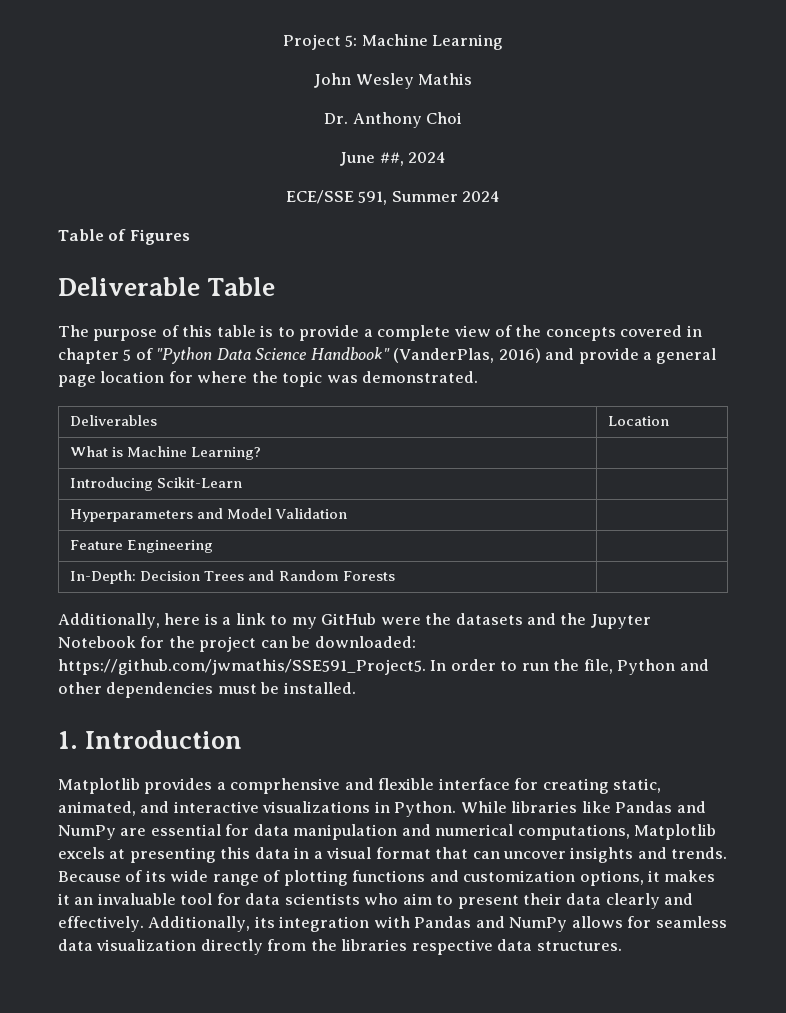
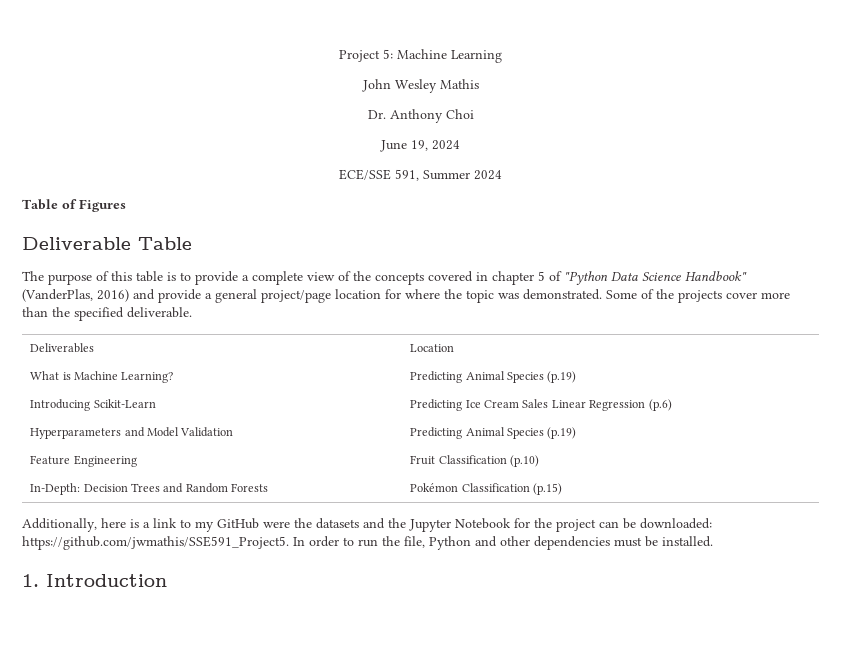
[379,152,404,166] ##, -> [411,140,428,151] 19,
[58,375,96,387] page -> [261,290,331,303] project/page
(479, 377) none -> [606,289,790,303] [22,307,192,321] Some of the projects cover more than the specified deliverable.
[70,477,243,491] // Introducing Scikit-Learn | -> [410,371,577,383] [30,399,156,411] [410,399,672,411] Predicting Animal Species (p.19) // Introducing Scikit-Learn | Predicting Ice Cream Sales Linear Regression (p.6)
(348, 513) none -> [410,427,577,439] Predicting Animal Species (p.19)
(214, 546) none -> [410,455,540,467] Fruit Classification (p.10)
(395, 576) none -> [410,483,563,495] Pokémon Classification (p.15)
[58,778,662,794] [58,801,706,817] [58,824,717,840] [58,847,728,863] [58,870,716,886] [58,893,694,909] [58,916,727,932] [58,939,622,955] // Matplotlib provides a comprhensive and flexible interface for creating static, animated, and interactive visualizations in Python. While libraries like Pandas and NumPy are essential for data manipulation and numerical computations, Matplotlib excels at presenting this data in a visual format that can uncover insights and trends. Because of its wide range of plotting functions and customization options, it makes it an invaluable tool for data scientists who aim to present their data clearly and effectively. Additionally, its integration with Pandas and NumPy allows for seamless data visualization directly from the libraries respective data structures. -> (167, 580) none

